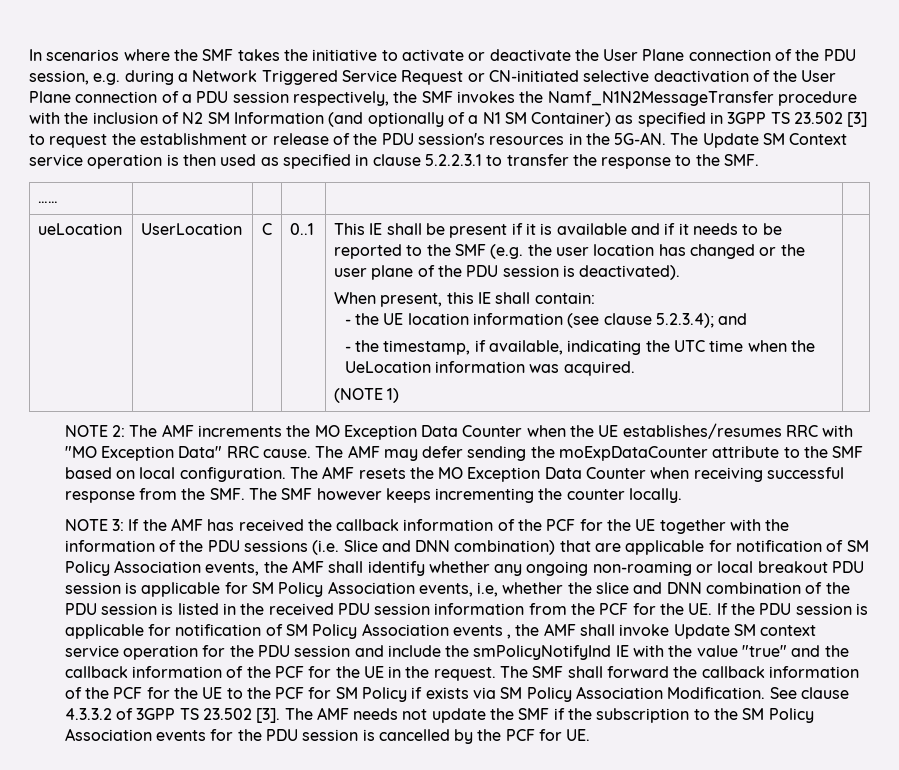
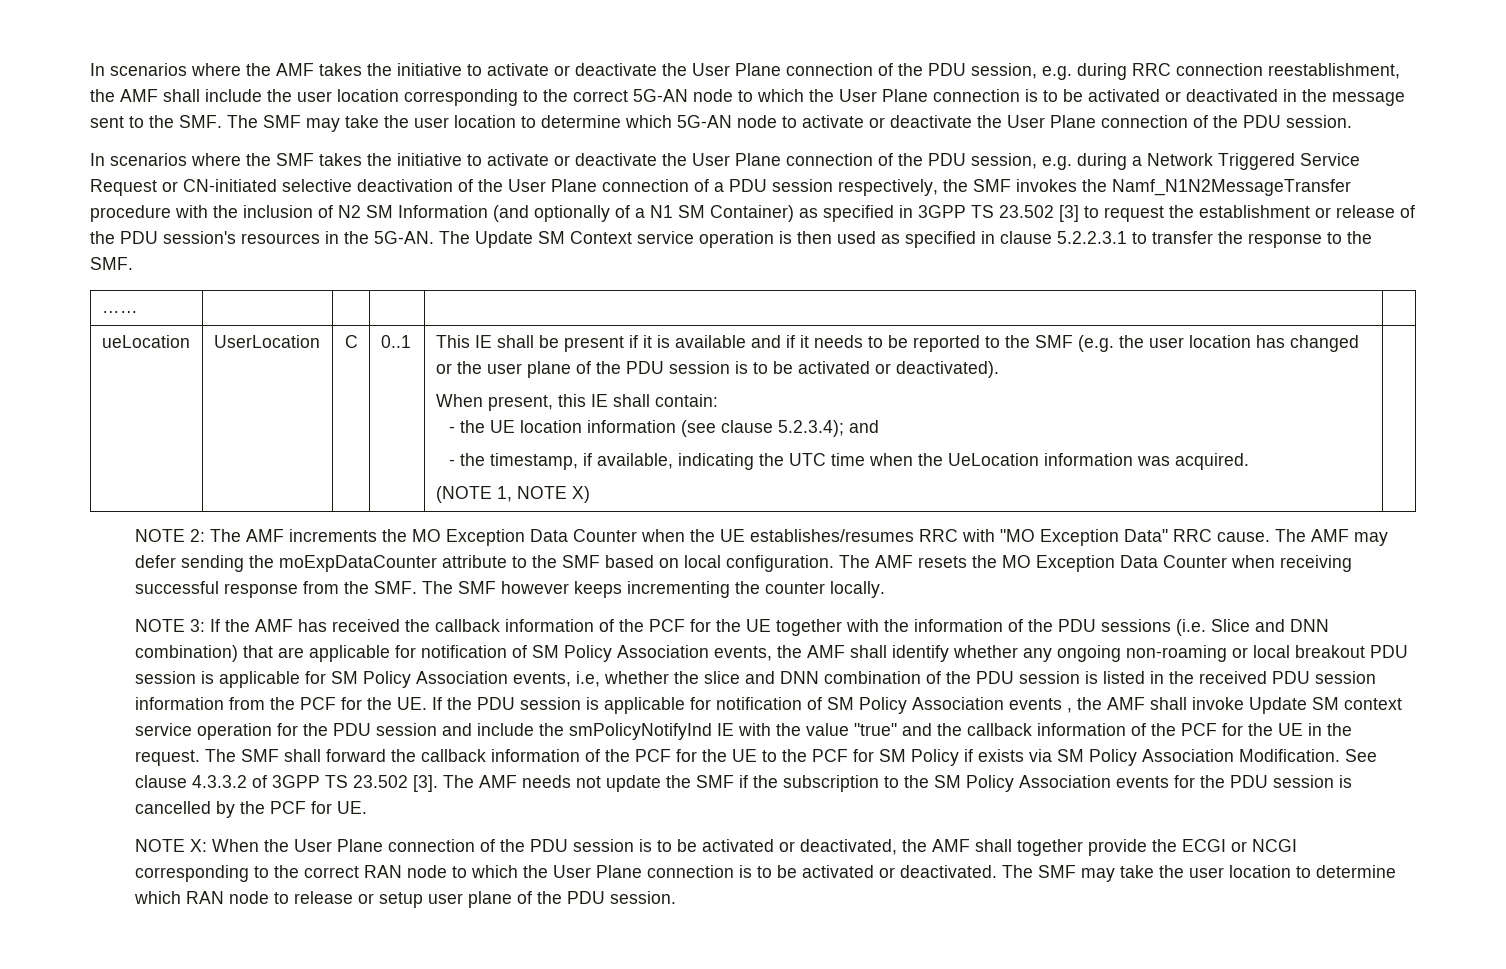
[29,49,198,61] In scenarios where the -> [90,63,1400,80] [90,89,1405,106] [90,115,1352,132] [90,153,271,166] In scenarios where the AMF takes the initiative to activate or deactivate the User Plane connection of the PDU session, e.g. during RRC connection reestablishment, the AMF shall include the user location corresponding to the correct 5G-AN node to which the User Plane connection is to be activated or deactivated in the message sent to the SMF. The SMF may take the user location to determine which 5G-AN node to activate or deactivate the User Plane connection of the PDU session. // In scenarios where the
(576, 271) none -> [752,361,891,374] to be activated or
[387,388,400,403] 1) -> [496,486,590,503] 1, NOTE X)
(591, 735) none -> [135,839,1298,856] [135,865,1397,882] [134,891,677,908] // NOTE X: When the User Plane connection of the PDU session is to be activated or deactivated, the AMF shall together provide the ECGI or NCGI corresponding to the correct RAN node to which the User Plane connection is to be activated or deactivated. The SMF may take the user location to determine which RAN node to release or setup user plane of the PDU session.

